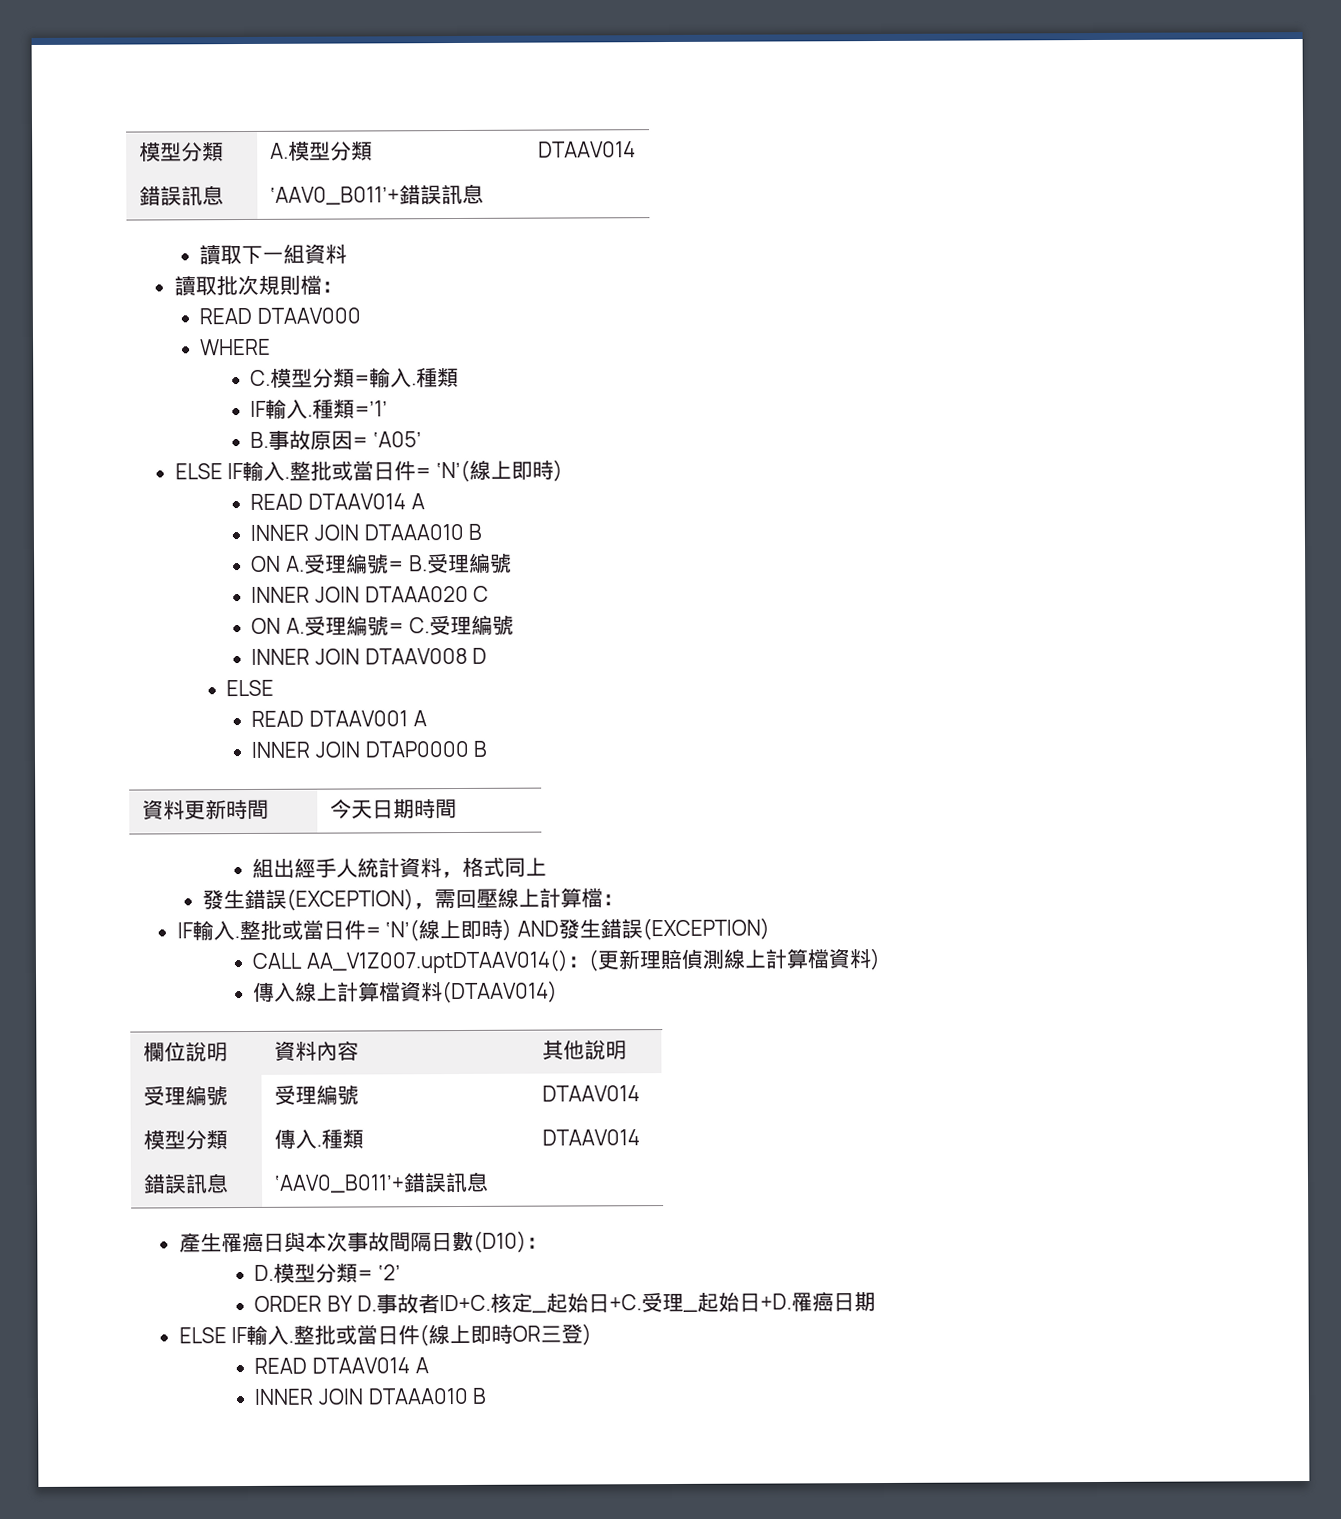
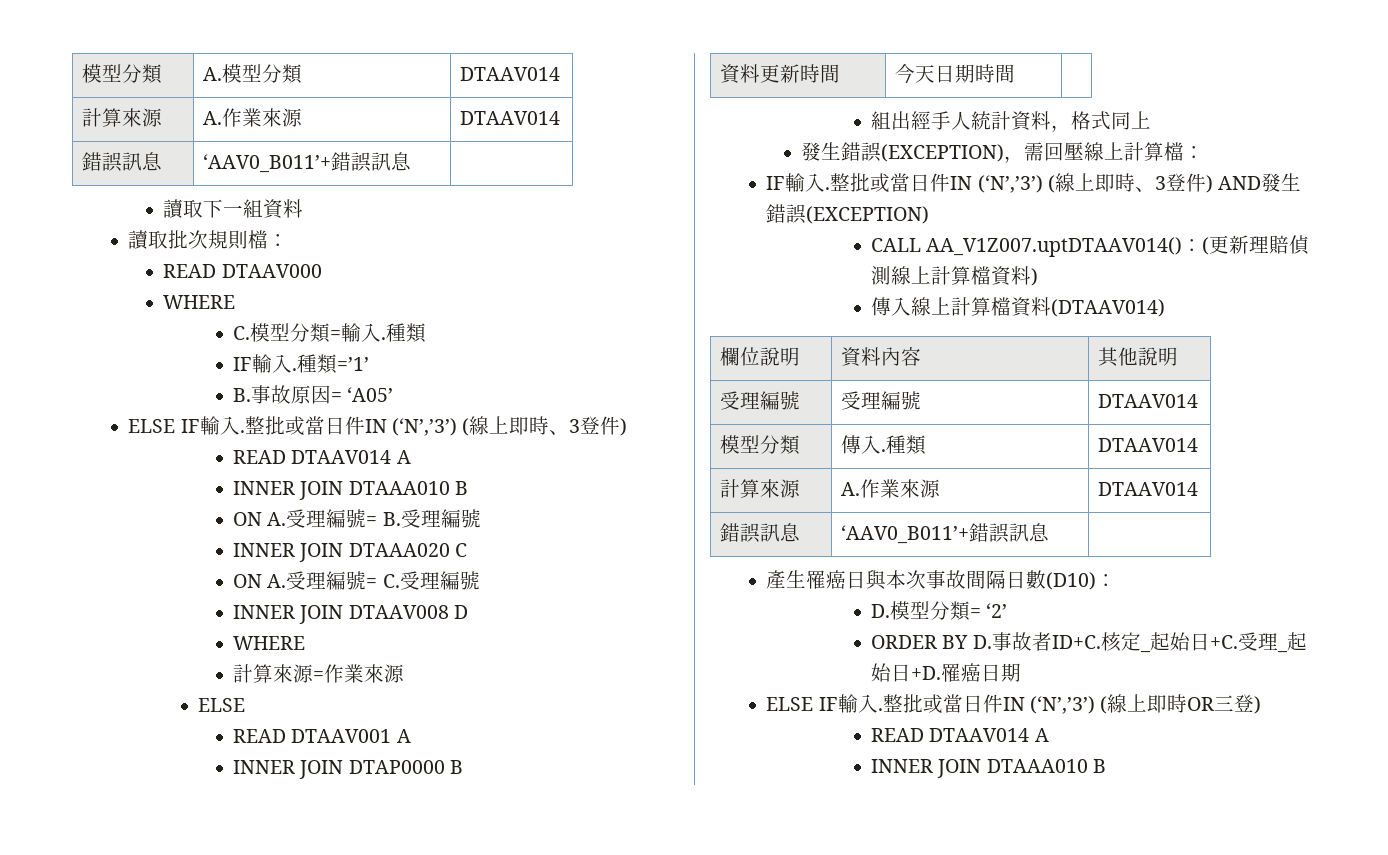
(636, 149) none -> [82,108,163,127] [203,108,303,127] [460,111,561,125] // 計算來源 | A.作業來源 | DTAAV014
[415,459,554,483] = ‘N’(線上即時 -> [364,416,621,436] IN (‘N’,’3’) (線上即時、3登件
(488, 655) none -> [233,636,306,650] [233,664,405,683] // WHERE // 計算來源=作業來源
[364,918,504,942] = ‘N’(線上即時 -> [950,173,1206,193] IN (‘N’,’3’) (線上即時、3登件
(640, 1137) none -> [720,479,801,498] [841,479,941,498] [1098,482,1199,496] // 計算來源 | A.作業來源 | DTAAV014
(421, 1335) none -> [1002,696,1095,714] IN (‘N’,’3’)

